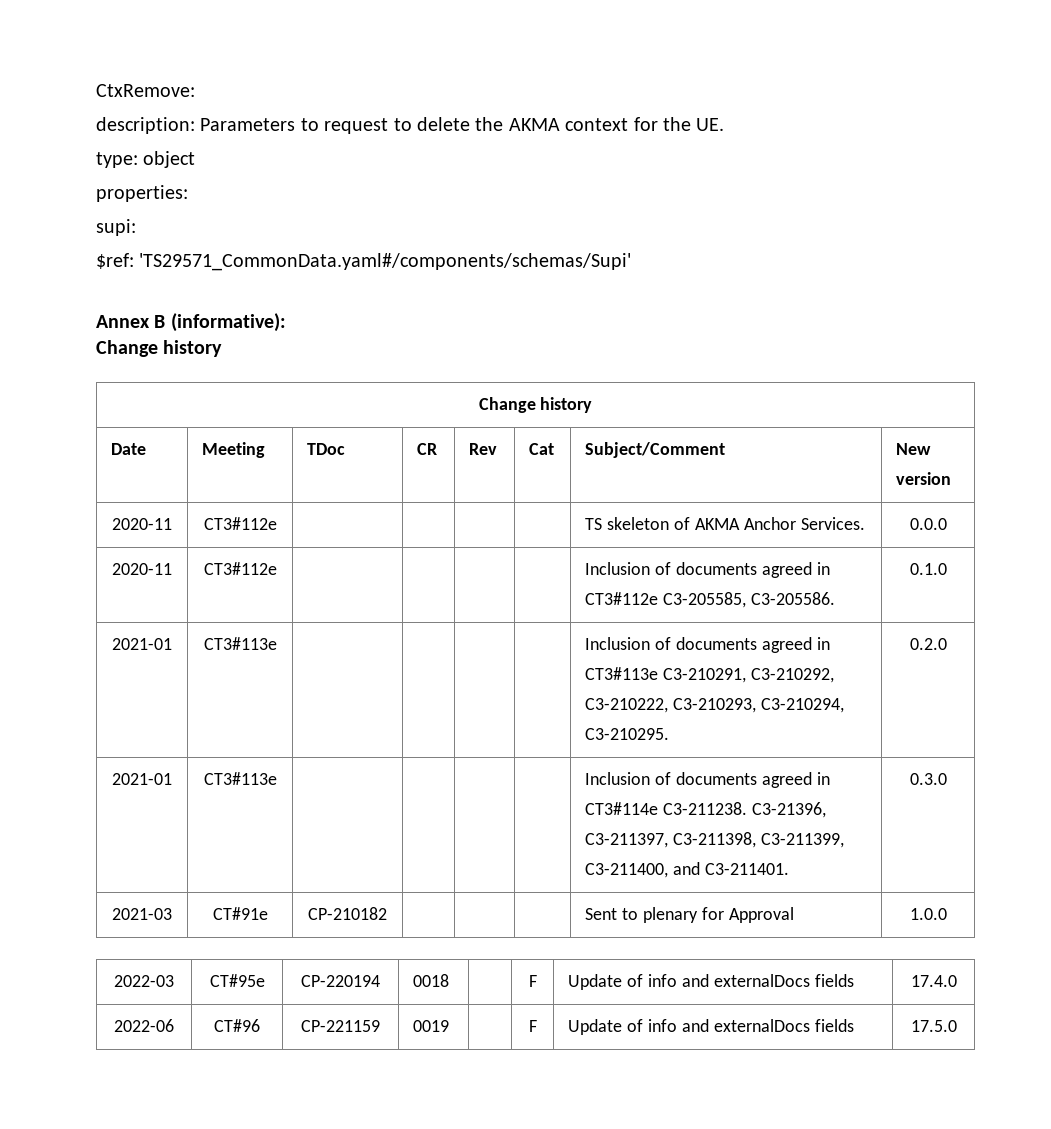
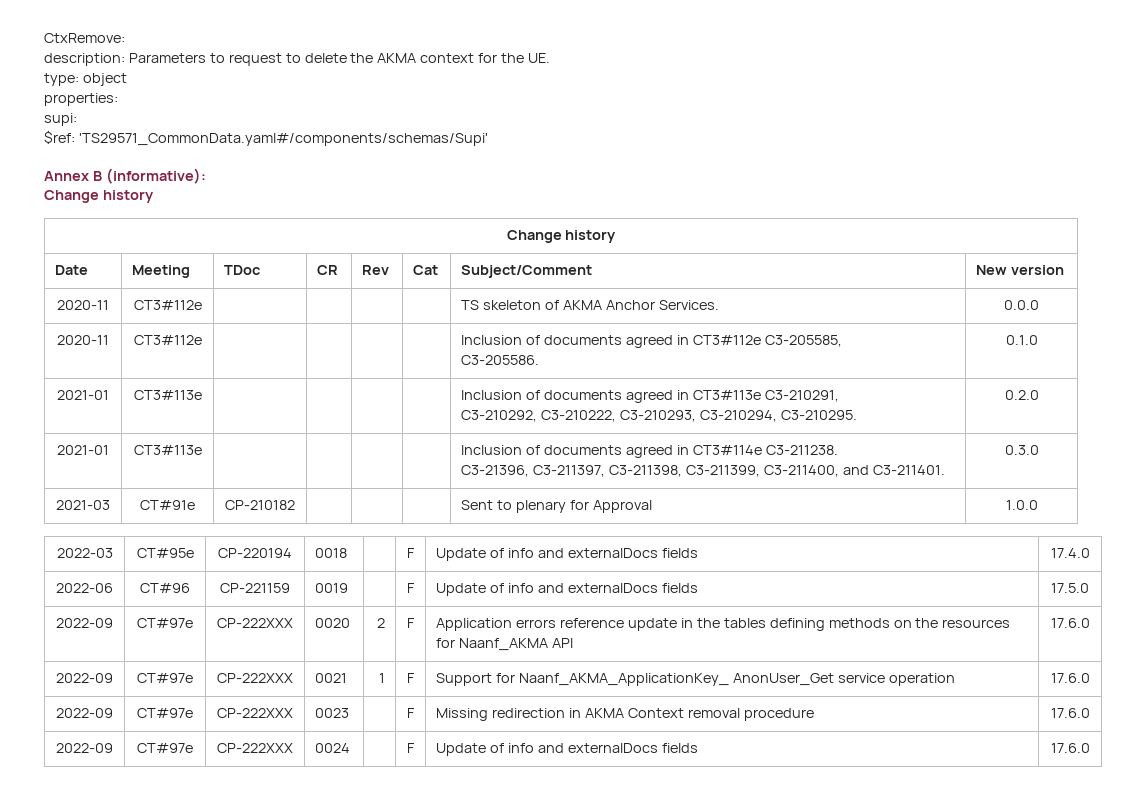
(747, 600) none -> (842, 341) //
(747, 675) none -> (839, 396) //
(748, 808) none -> (838, 450) //
(957, 1026) none -> [56,618,113,628] [137,618,193,628] [217,618,293,628] [315,618,351,628] [376,618,385,628] [407,618,415,628] [436,618,1011,631] [436,638,574,651] [1050,618,1090,628] [56,673,113,683] [137,673,193,683] [217,673,293,683] [315,673,348,683] [378,673,385,683] [407,673,415,683] [436,673,955,686] [1050,673,1090,683] [56,708,113,718] [137,708,193,718] [217,708,293,718] [315,708,350,718] [407,708,415,718] [436,708,814,721] [1050,708,1090,718] [56,743,113,753] [137,743,193,753] [217,743,293,753] [315,743,351,753] [407,743,415,753] [436,743,698,756] [1050,743,1090,753] // 2022-09 | CT#97e | CP-222XXX | 0020 | 2 | F | Application errors reference update in the tables defining methods on the resources for Naanf_AKMA API | 17.6.0 // 2022-09 | CT#97e | CP-222XXX | 0021 | 1 | F | Support for Naanf_AKMA_ApplicationKey_ AnonUser_Get service operation | 17.6.0 // 2022-09 | CT#97e | CP-222XXX | 0023 | | F | Missing redirection in AKMA Context removal procedure | 17.6.0 // 2022-09 | CT#97e | CP-222XXX | 0024 | | F | Update of info and externalDocs fields | 17.6.0

